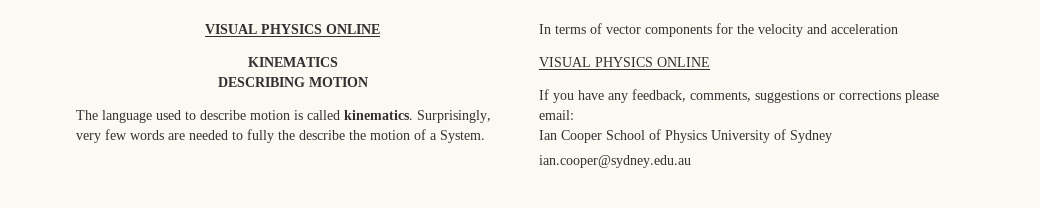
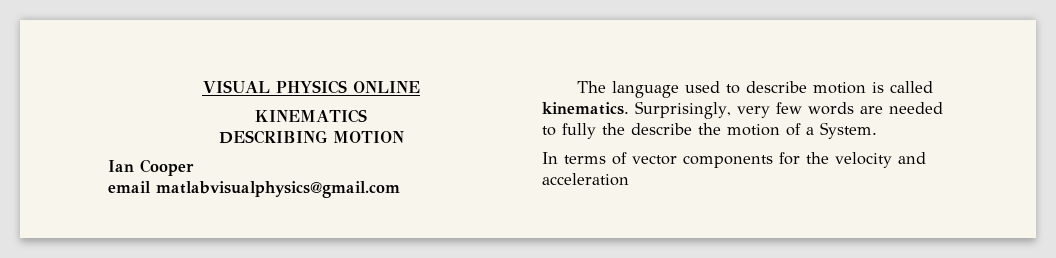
(368, 82) none -> [108,159,194,176] [108,181,400,198] // Ian Cooper // email matlabvisualphysics@gmail.com
[539,57,710,67] [539,89,939,103] [539,110,574,120] [539,129,832,143] [539,155,691,168] // VISUAL PHYSICS ONLINE // If you have any feedback, comments, suggestions or corrections please email: // Ian Cooper School of Physics University of Sydney // ian.cooper@sydney.edu.au -> (629, 179) none

